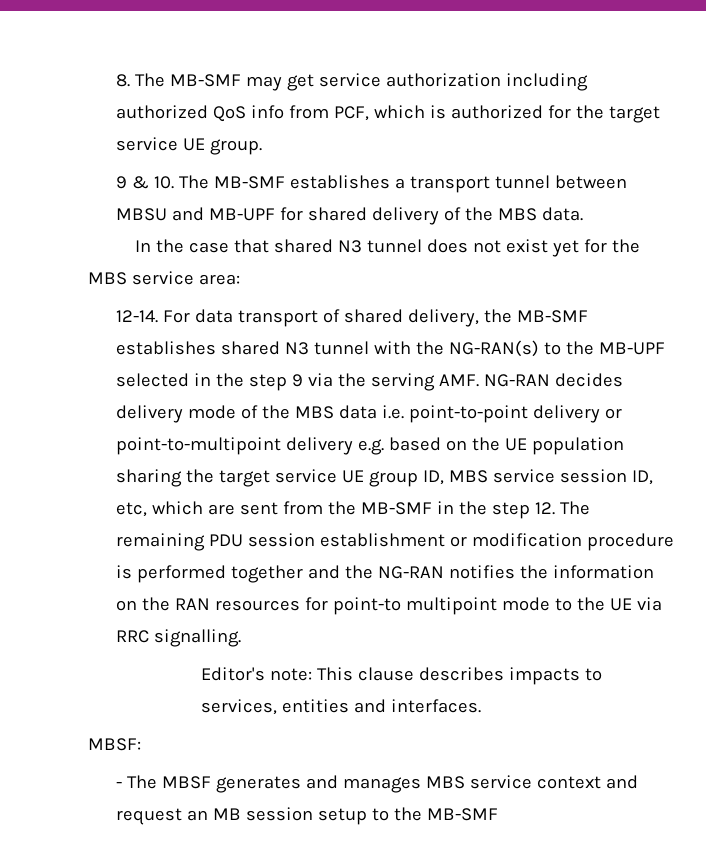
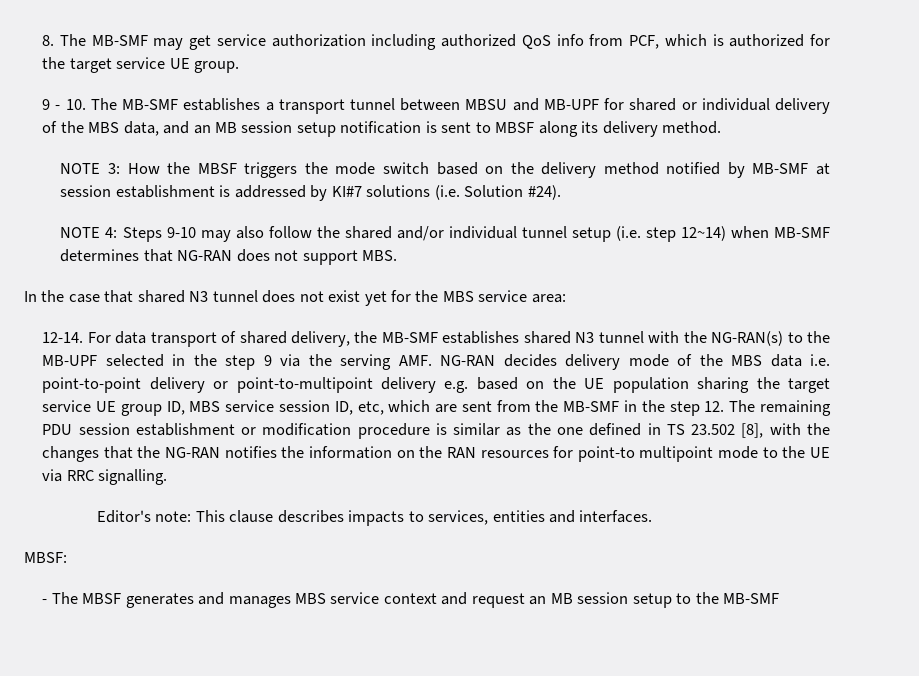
[132,176,150,189] & -> [55,105,61,110] -
(368, 214) none -> [681,98,770,111] or individual
[542,207,584,221] data. -> [123,121,721,137] [60,162,830,178] [60,185,561,201] [60,226,830,242] [60,249,398,265] data, and an MB session setup notification is sent to MBSF along its delivery method. // NOTE 3: How the MBSF triggers the mode switch based on the delivery method notified by MB-SMF at session establishment is addressed by KI#7 solutions (i.e. Solution #24). // NOTE 4: Steps 9-10 may also follow the shared and/or individual tunnel setup (i.e. step 12~14) when MB-SMF determines that NG-RAN does not support MBS.
[137,565,341,583] performed together and -> [453,423,830,438] [42,446,133,462] similar as the one defined in TS 23.502 [8], with the changes that

